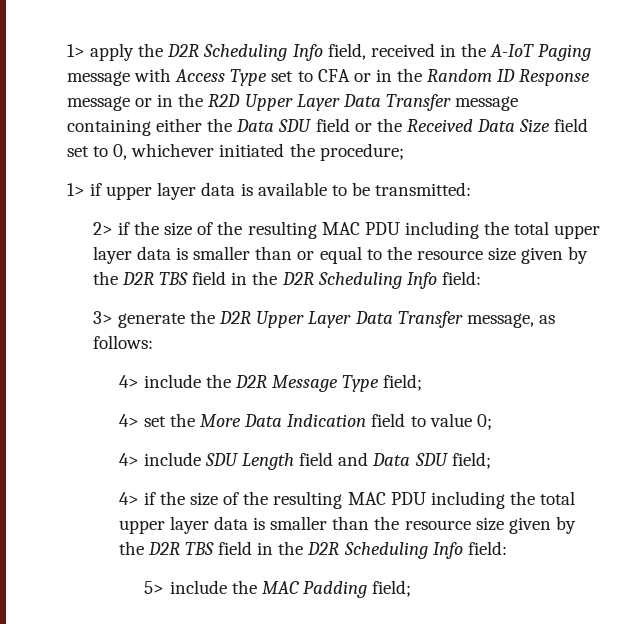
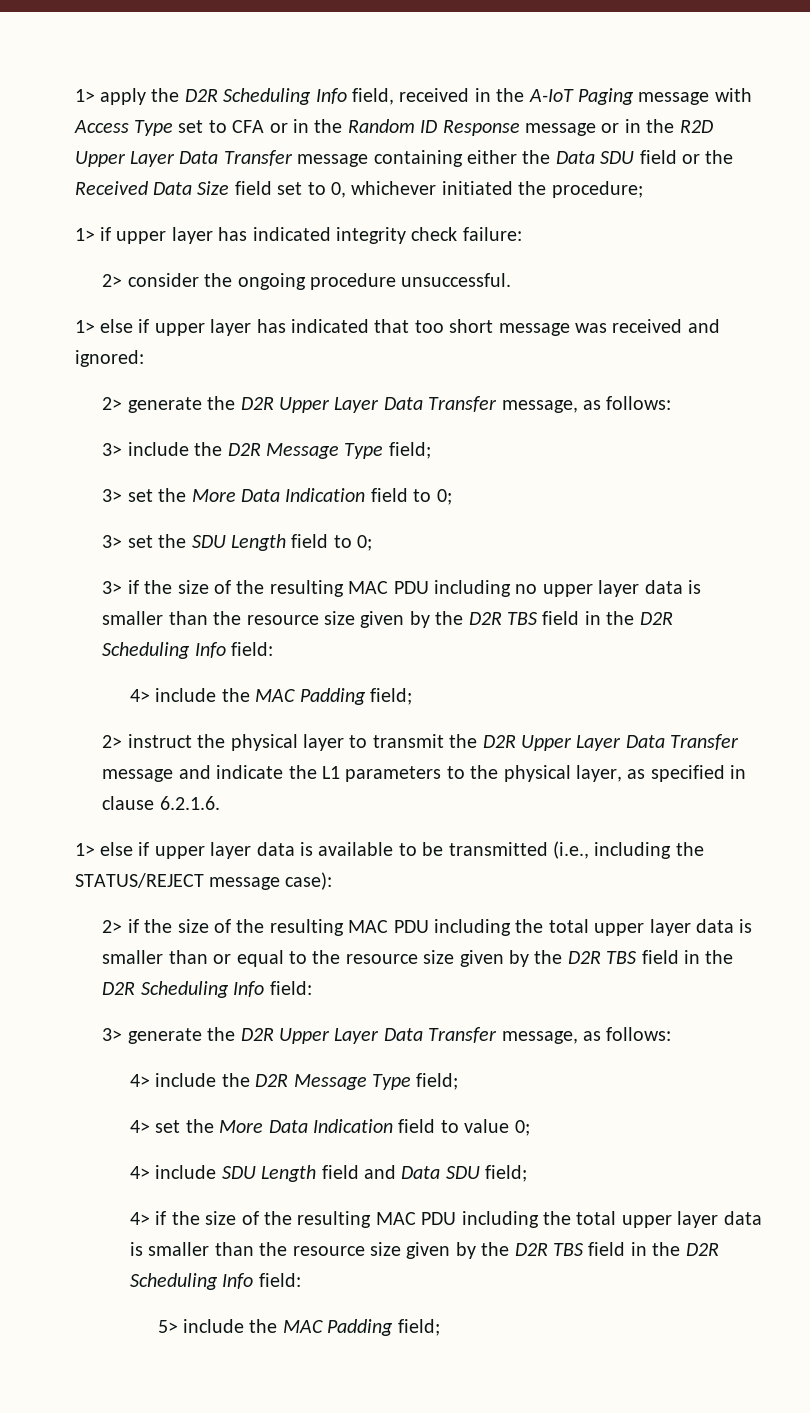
(197, 191) none -> [218,227,522,244] [102,273,512,290] [74,319,720,336] [74,350,144,367] [102,396,672,413] [102,442,431,459] [102,488,452,505] [102,534,373,551] [102,580,701,597] [102,611,673,628] [102,642,274,659] [129,688,412,705] [102,734,740,751] [102,765,747,782] [102,796,220,810] [74,842,252,859] has indicated integrity check failure: // 2> consider the ongoing procedure unsuccessful. // 1> else if upper layer has indicated that too short message was received and ignored: // 2> generate the D2R Upper Layer Data Transfer message, as follows: // 3> include the D2R Message Type field; // 3> set the More Data Indication field to 0; // 3> set the SDU Length field to 0; // 3> if the size of the resulting MAC PDU including no upper layer data is smaller than the resource size given by the D2R TBS field in the D2R Scheduling Info field: // 4> include the MAC Padding field; // 2> instruct the physical layer to transmit the D2R Upper Layer Data Transfer message and indicate the L1 parameters to the physical layer, as specified in clause 6.2.1.6. // 1> else if upper layer
[375,182,472,196] transmitted: -> [448,841,704,859] [74,872,333,890] transmitted (i.e., including the STATUS/REJECT message case):

